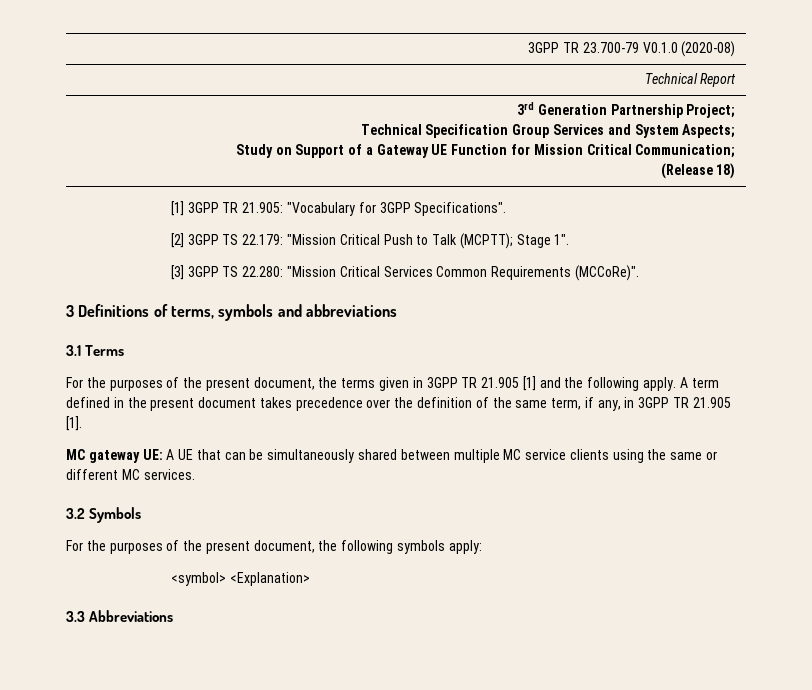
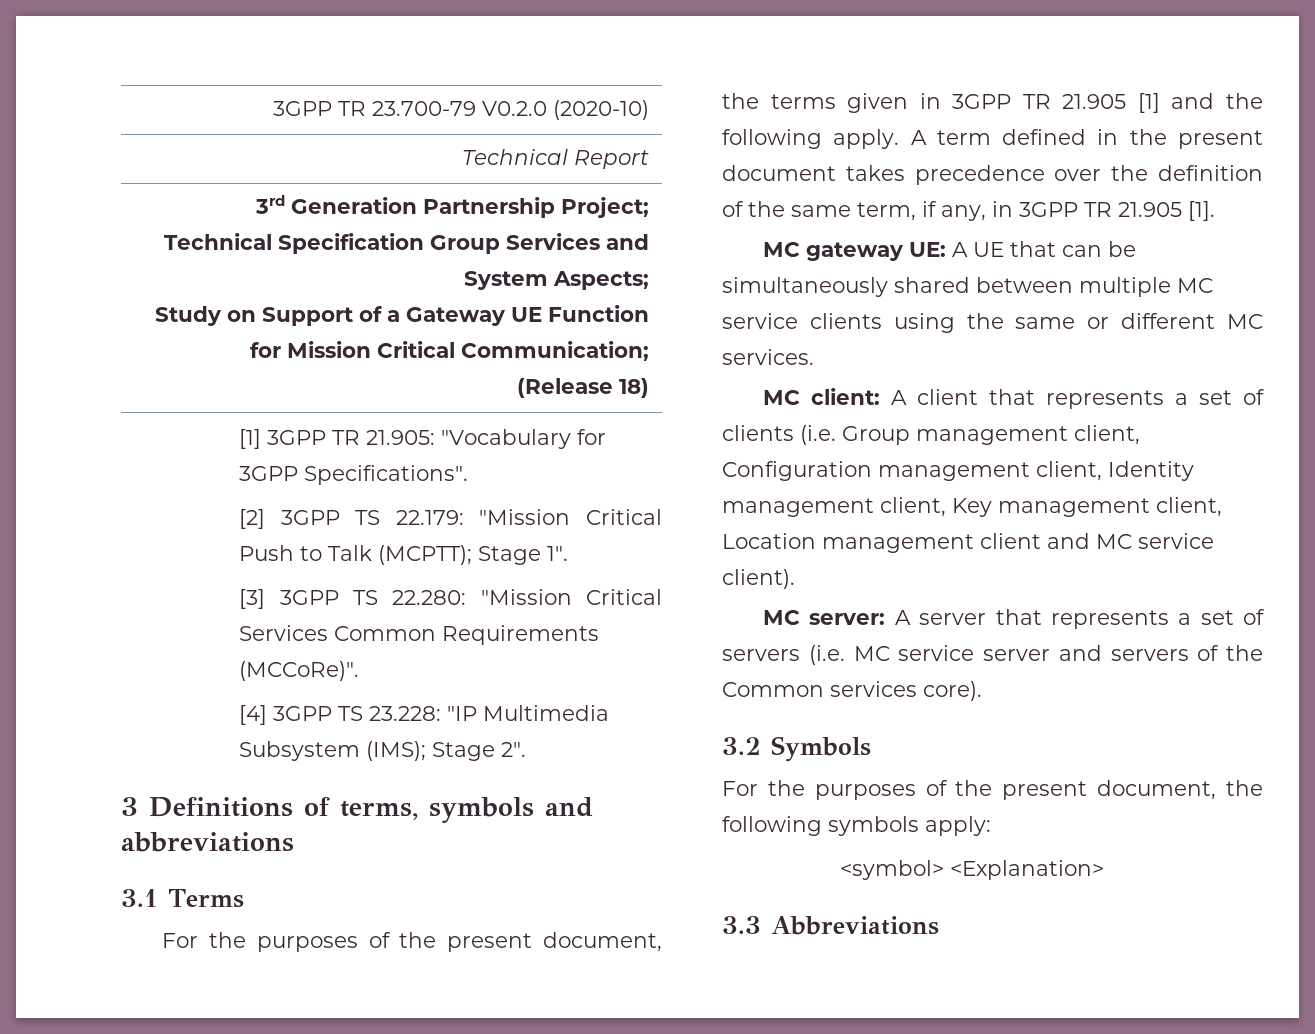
[642,41,736,57] V0.1.0 (2020-08) -> [482,100,650,120] V0.2.0 (2020-10)
(639, 273) none -> [239,705,610,725] [239,741,527,761] // [4] 3GPP TS 23.228: "IP Multimedia Subsystem (IMS); Stage 2".
(195, 474) none -> [763,388,1265,409] [722,425,1140,445] [722,461,1194,481] [722,497,1222,517] [722,533,1214,553] [722,569,795,589] [763,609,1265,629] [722,645,1263,665] [722,681,982,701] // MC client: A client that represents a set of clients (i.e. Group management client, Configuration management client, Identity management client, Key management client, Location management client and MC service client). // MC server: A server that represents a set of servers (i.e. MC service server and servers of the Common services core).

